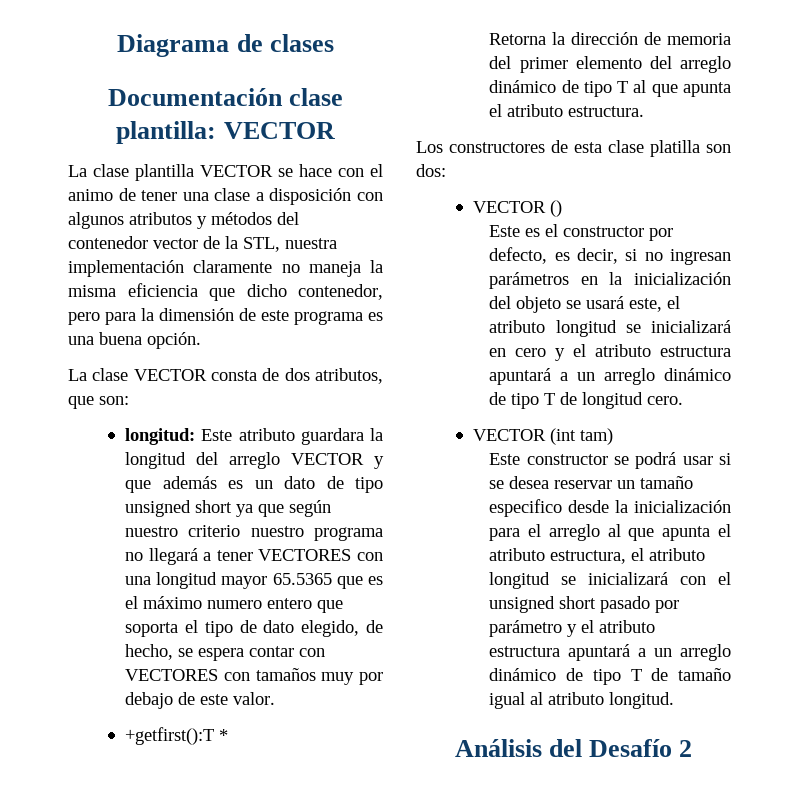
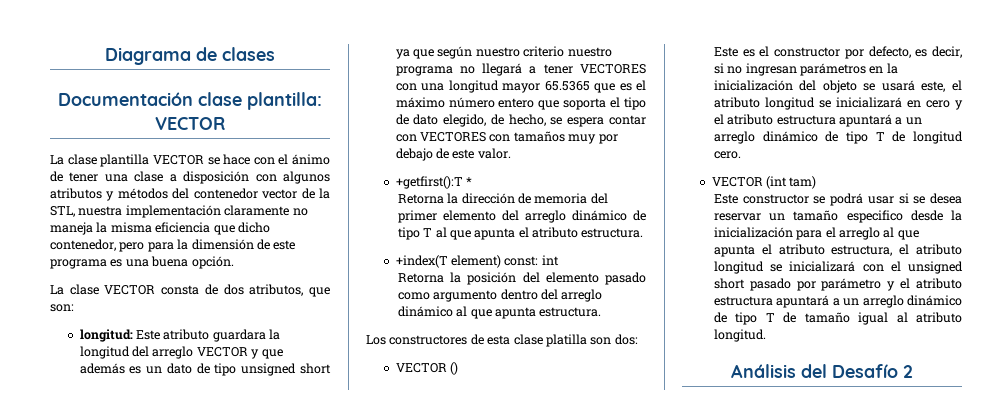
[68,189,113,201] animo -> [292,154,330,165] ánimo
[207,600,263,609] numero -> [448,97,495,108] número
(645, 111) none -> [395,255,559,268] [397,272,646,285] [397,289,603,302] [397,306,602,319] // +index(T element) const: int // Retorna la posición del elemento pasado como argumento dentro del arreglo dinámico al que apunta estructura.

